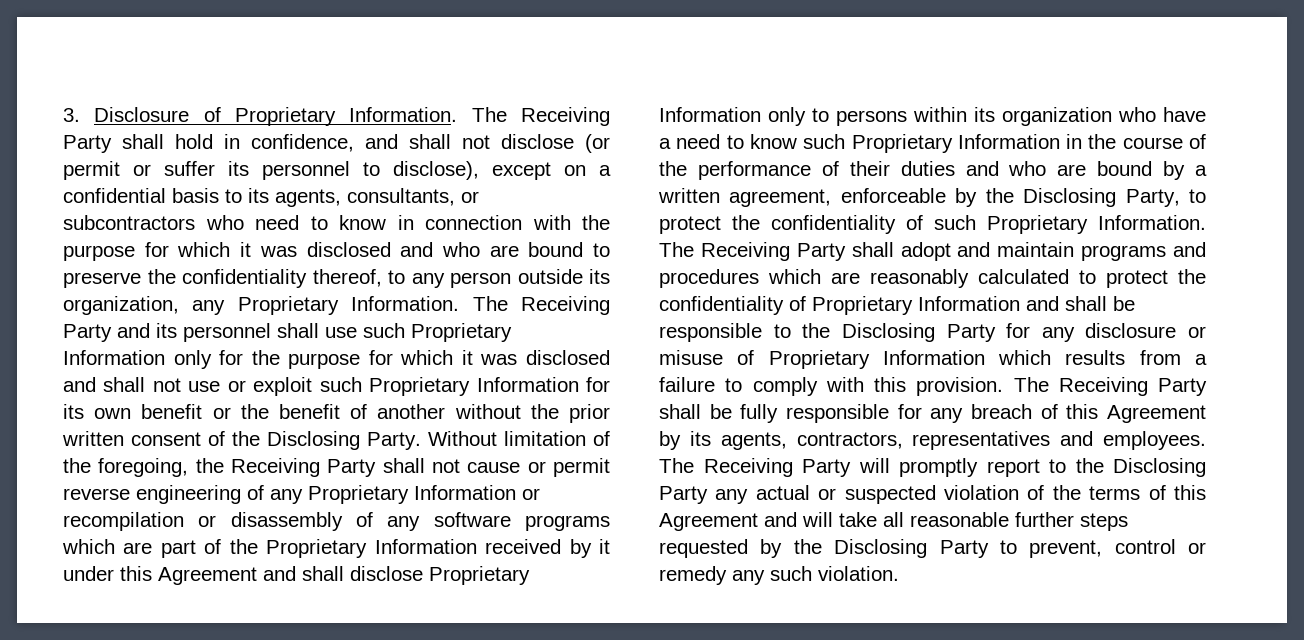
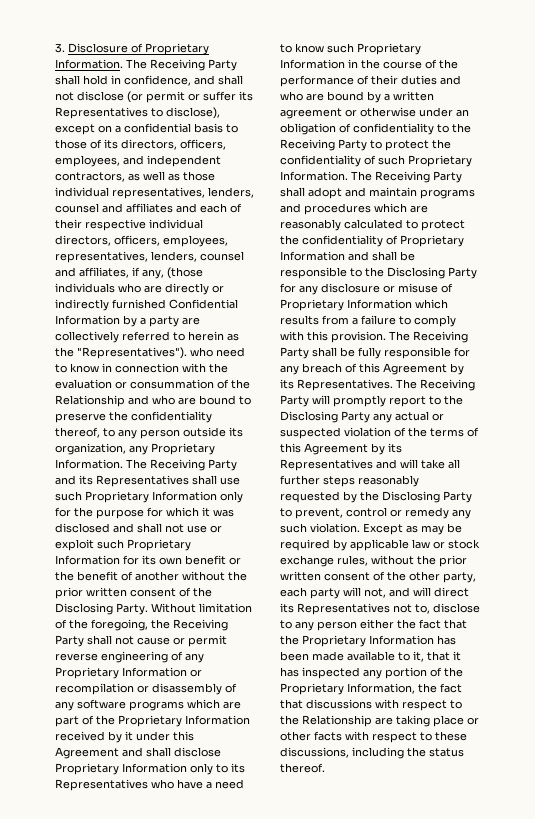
[262,161,350,180] personnel -> [55,107,148,119] Representatives
[248,188,479,207] [63,215,195,230] its agents, consultants, or subcontractors -> [55,139,226,150] [55,155,221,167] [55,171,215,182] [55,187,254,199] [55,203,242,213] [55,219,203,231] [55,235,228,247] [55,251,244,263] [55,267,203,279] [55,283,224,295] [55,299,238,311] [55,315,200,327] [55,331,239,343] [55,347,187,359] those of its directors, officers, employees, and independent contractors, as well as those individual representatives, lenders, counsel and affiliates and each of their respective individual directors, officers, employees, representatives, lenders, counsel and affiliates, if any, (those individuals who are directly or indirectly furnished Confidential Information by a party are collectively referred to herein as the "Representatives").
[63,242,391,261] purpose for which it was disclosed -> [55,379,250,389] [55,395,125,407] evaluation or consummation of the Relationship
[183,323,271,342] personnel -> [96,475,189,487] Representatives
[836,107,1112,126] persons within its organization -> [231,763,245,773] [55,779,148,791] its Representatives
[729,188,1180,207] agreement, enforceable by the Disclosing Party, -> [280,107,469,119] [280,123,471,135] [280,139,367,151] agreement or otherwise under an obligation of confidentiality to the Receiving Party
[720,431,1206,450] agents, contractors, representatives and employees. -> [297,379,393,391] Representatives.
(758, 522) none -> [371,443,402,455] [280,459,373,471] by its Representatives
[910,512,1009,527] reasonable -> (460, 464) none
(1128, 522) none -> [358,475,419,487] reasonably
(899, 573) none -> [363,523,462,535] [280,539,480,551] [280,555,467,567] [280,571,476,583] [280,587,469,599] [280,603,480,615] [280,619,467,631] [280,635,456,647] [280,651,461,662] [280,667,463,679] [280,683,462,695] [280,699,462,711] [280,715,479,727] [280,731,467,743] [280,747,464,759] [280,763,325,773] Except as may be required by applicable law or stock exchange rules, without the prior written consent of the other party, each party will not, and will direct its Representatives not to, disclose to any person either the fact that the Proprietary Information has been made available to it, that it has inspected any portion of the Proprietary Information, the fact that discussions with respect to the Relationship are taking place or other facts with respect to these discussions, including the status thereof.

